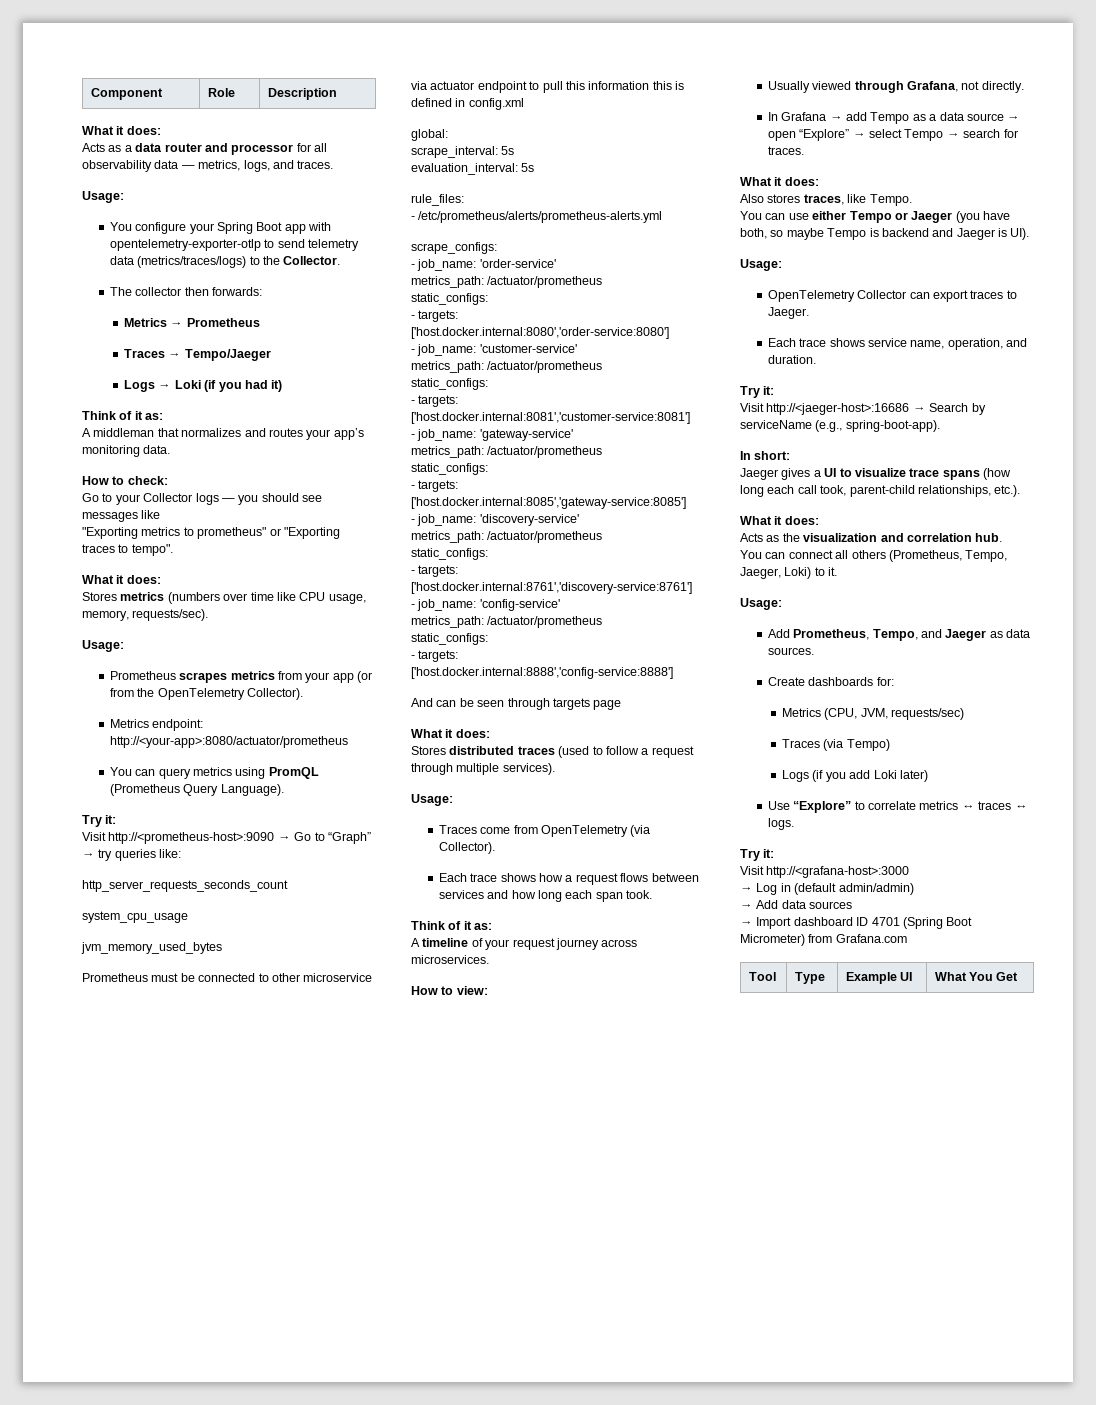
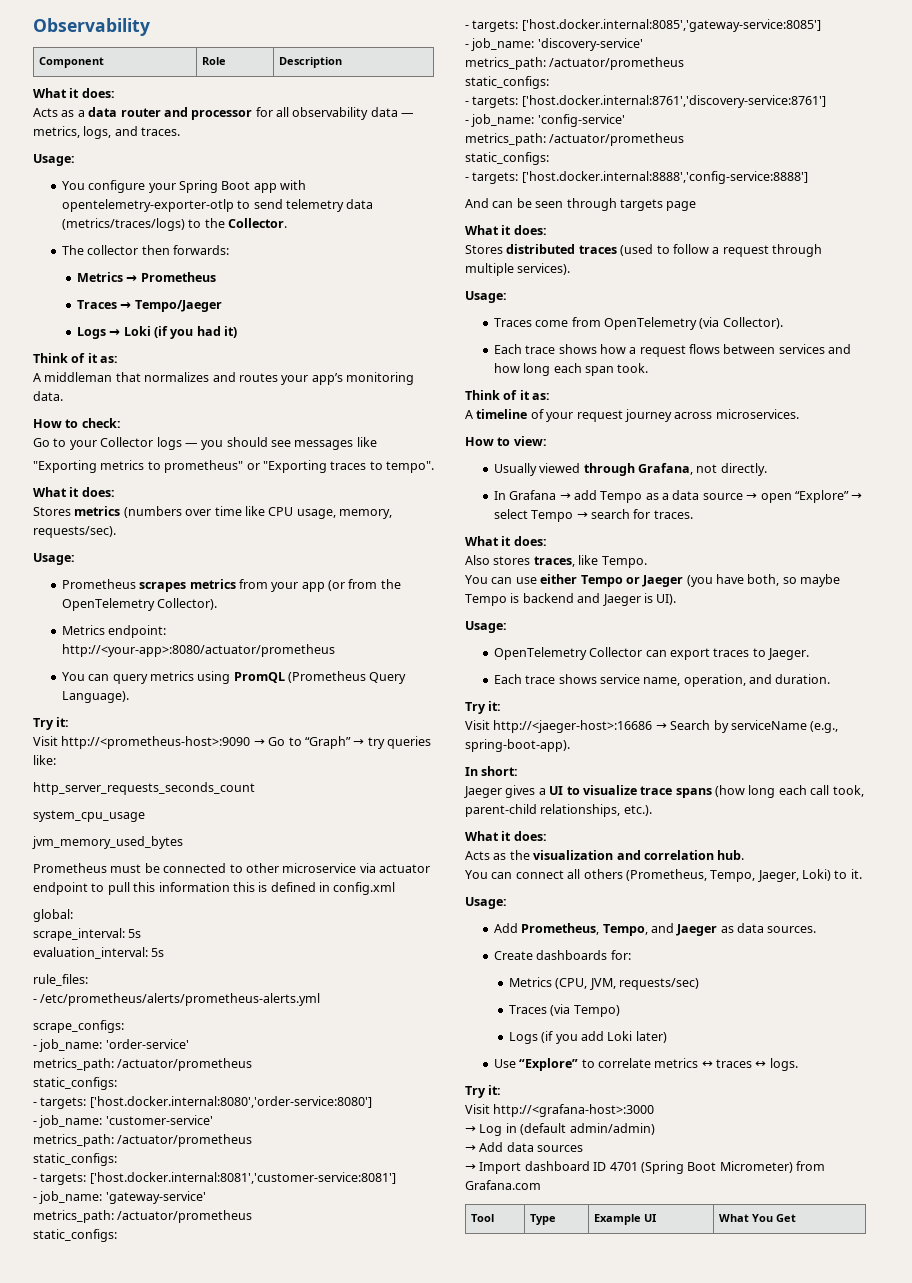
(90, 94) none -> [33,18,150,36] Observability //

